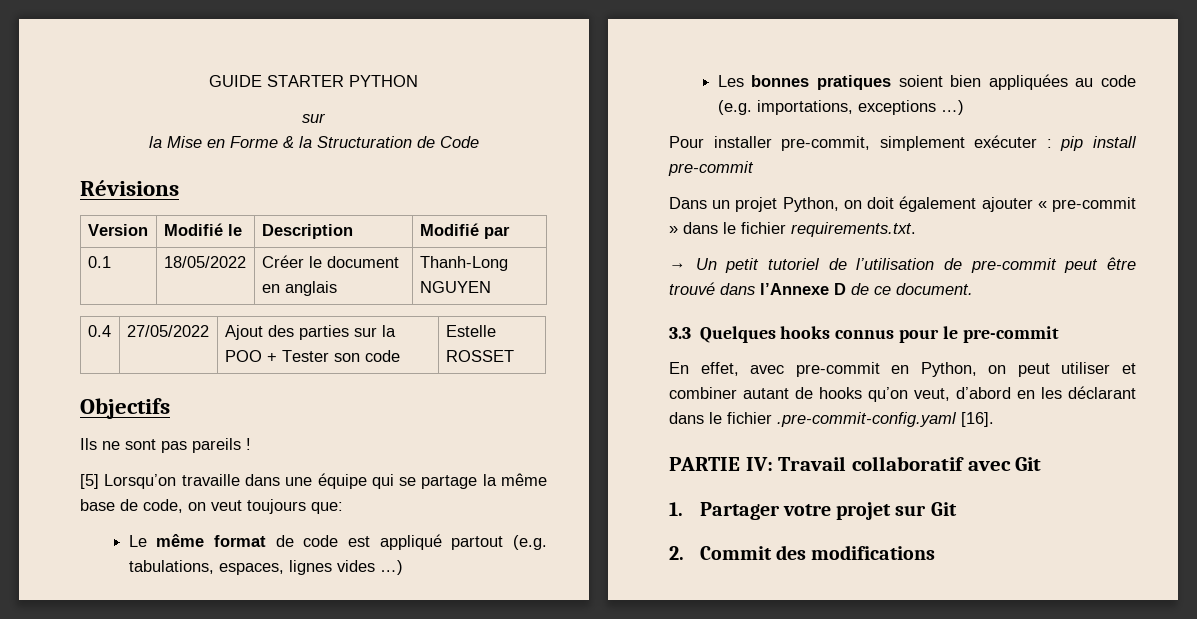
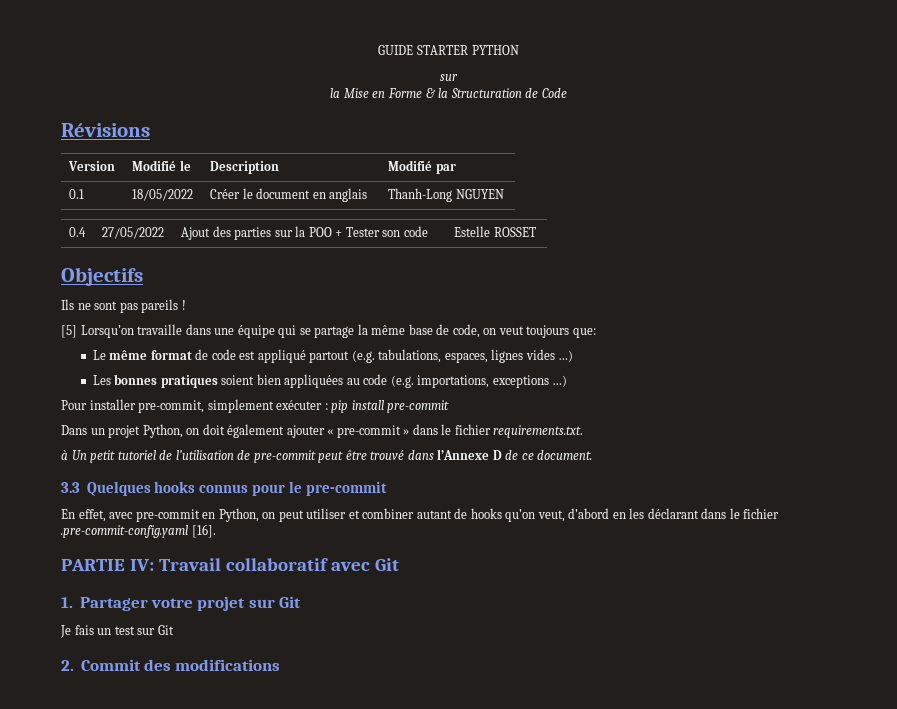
[669,263,686,270] → -> [61,450,68,460] à
(957, 509) none -> [60,625,174,638] // Je fais un test sur Git

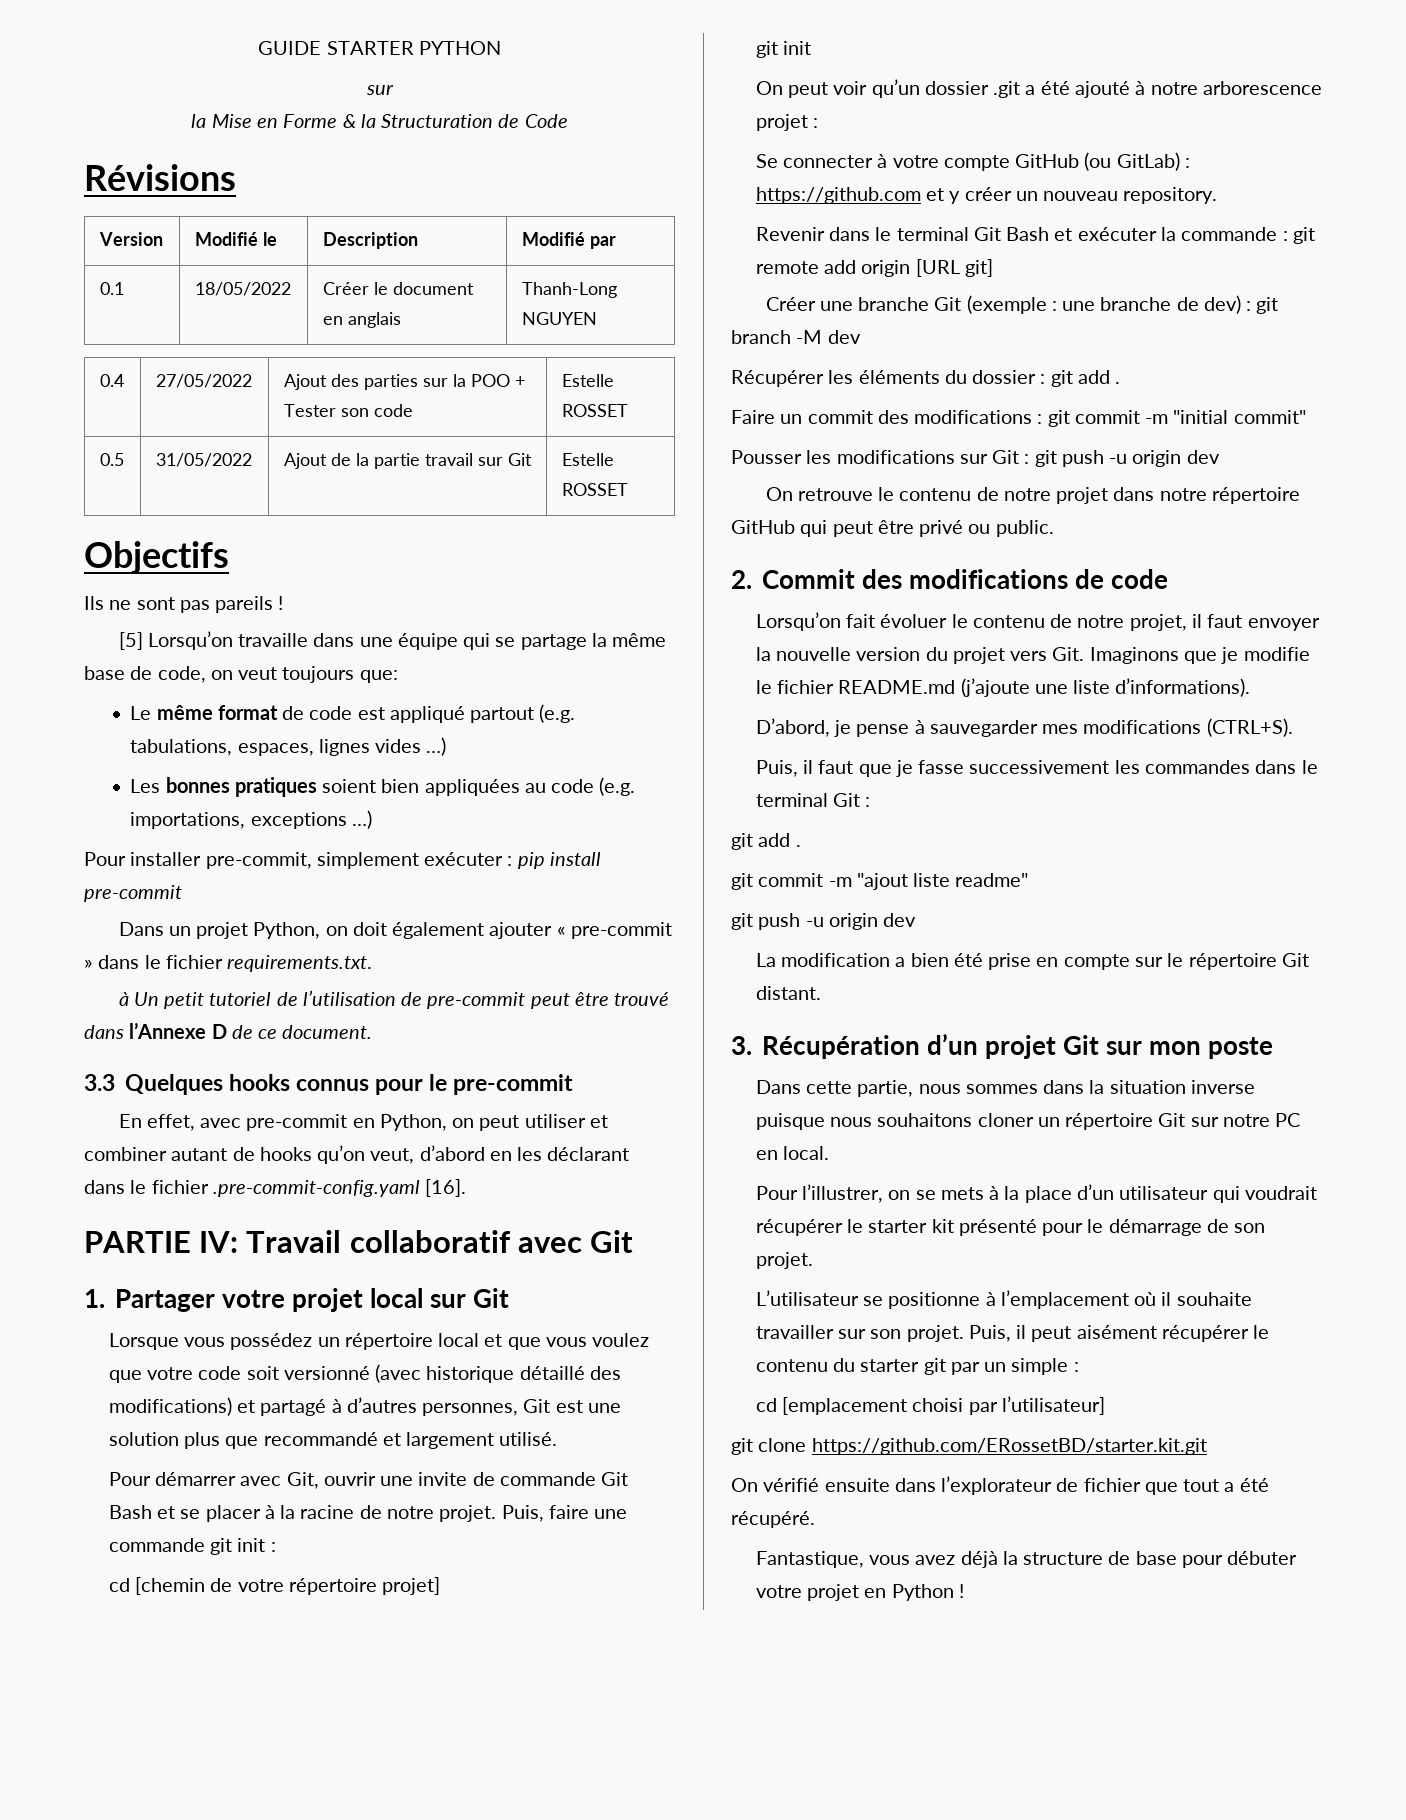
(536, 232) none -> [99,453,124,466] [155,453,252,467] [283,453,532,469] [561,453,614,466] [561,483,628,496] // 0.5 | 31/05/2022 | Ajout de la partie travail sur Git | Estelle ROSSET
[248,596,302,608] [60,625,174,638] [61,659,281,671] sur Git // Je fais un test sur Git // 2. Commit des modifications -> [369,1288,509,1308] [108,1333,650,1350] [108,1364,621,1383] [108,1397,621,1416] [108,1432,558,1449] [108,1472,629,1489] [108,1505,628,1522] [108,1538,276,1555] [108,1577,441,1595] [755,41,812,58] [755,79,1322,98] [755,114,819,131] [755,152,1190,171] [755,187,1218,204] [755,227,1315,244] [755,259,993,277] [765,295,1279,314] [731,330,861,344] [731,370,1121,387] [731,410,1306,427] [731,450,1220,467] [765,487,1300,504] [731,520,1054,537] [731,569,1168,589] [755,612,1320,631] [755,647,1310,664] [755,678,1251,697] [755,718,1293,737] [755,760,1318,777] [755,793,871,807] [731,833,801,850] [731,873,1029,890] [731,913,917,930] [755,953,1309,970] [755,986,821,1000] [731,1034,1273,1059] [755,1080,1255,1097] [755,1113,1301,1130] [755,1146,830,1160] [755,1184,1317,1203] [755,1219,1266,1236] [755,1252,813,1269] [755,1290,1252,1309] [755,1325,1270,1342] [755,1358,1079,1375] [755,1396,1105,1415] [731,1438,1207,1455] [731,1476,1269,1495] [731,1511,815,1528] [755,1551,1298,1568] [755,1584,964,1601] local sur Git // Lorsque vous possédez un répertoire local et que vous voulez que votre code soit versionné (avec historique détaillé des modifications) et partagé à d’autres personnes, Git est une solution plus que recommandé et largement utilisé. // Pour démarrer avec Git, ouvrir une invite de commande Git Bash et se placer à la racine de notre projet. Puis, faire une commande git init : // cd [chemin de votre répertoire projet] // git init // On peut voir qu’un dossier .git a été ajouté à notre arborescence projet : // Se connecter à votre compte GitHub (ou GitLab) : https://github.com et y créer un nouveau repository. // Revenir dans le terminal Git Bash et exécuter la commande : git remote add origin [URL git] // Créer une branche Git (exemple : une branche de dev) : git branch -M dev // Récupérer les éléments du dossier : git add . // Faire un commit des modifications : git commit -m "initial commit" // Pousser les modifications sur Git : git push -u origin dev // On retrouve le contenu de notre projet dans notre répertoire GitHub qui peut être privé ou public. // 2. Commit des modifications de code // Lorsqu’on fait évoluer le contenu de notre projet, il faut envoyer la nouvelle version du projet vers Git. Imaginons que je modifie le fichier README.md (j’ajoute une liste d’informations). // D’abord, je pense à sauvegarder mes modifications (CTRL+S). // Puis, il faut que je fasse successivement les commandes dans le terminal Git : // git add . // git commit -m "ajout liste readme" // git push -u origin dev // La modification a bien été prise en compte sur le répertoire Git distant. // 3. Récupération d’un projet Git sur mon poste // Dans cette partie, nous sommes dans la situation inverse puisque nous souhaitons cloner un répertoire Git sur notre PC en local. // Pour l’illustrer, on se mets à la place d’un utilisateur qui voudrait récupérer le starter kit présenté pour le démarrage de son projet. // L’utilisateur se positionne à l’emplacement où il souhaite travailler sur son projet. Puis, il peut aisément récupérer le contenu du starter git par un simple : // cd [emplacement choisi par l’utilisateur] // git clone https://github.com/ERossetBD/starter.kit.git // On vérifié ensuite dans l’explorateur de fichier que tout a été récupéré. // Fantastique, vous avez déjà la structure de base pour débuter votre projet en Python !

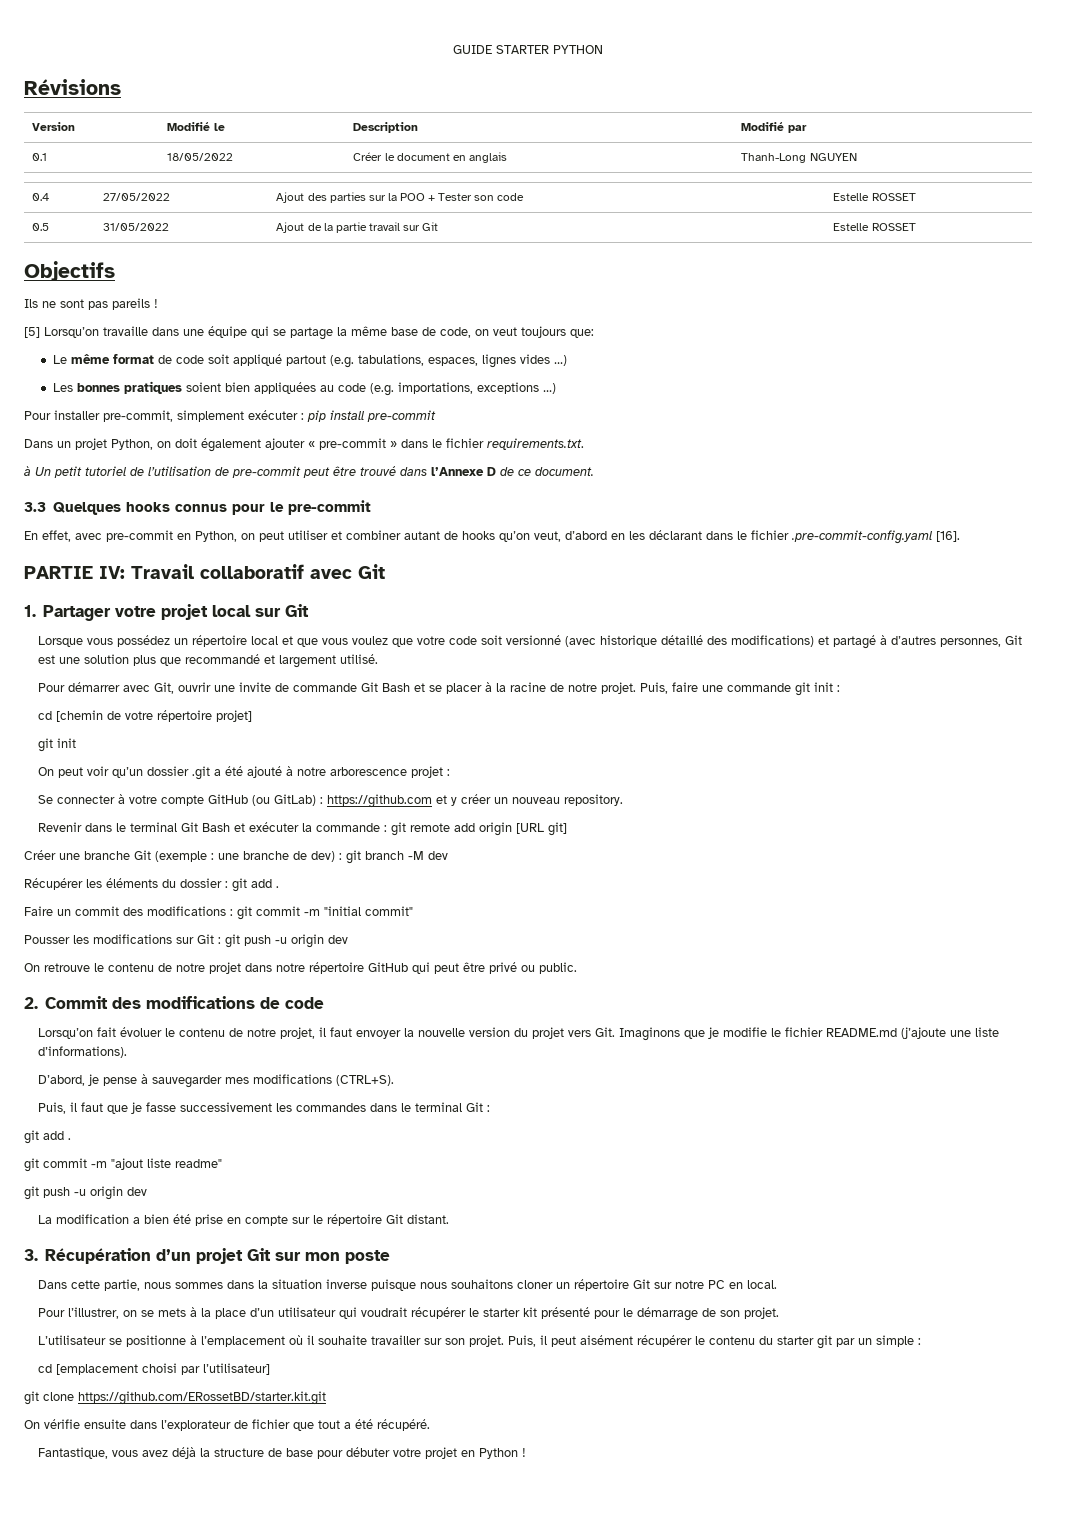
[365,84,394,95] [191,114,568,128] // sur // la Mise en Forme & la Structuration de Code -> (603, 49) none
[357,707,385,720] est -> [207,354,229,364] soit
[763,1478,820,1492] vérifié -> [44,1419,80,1429] vérifie

